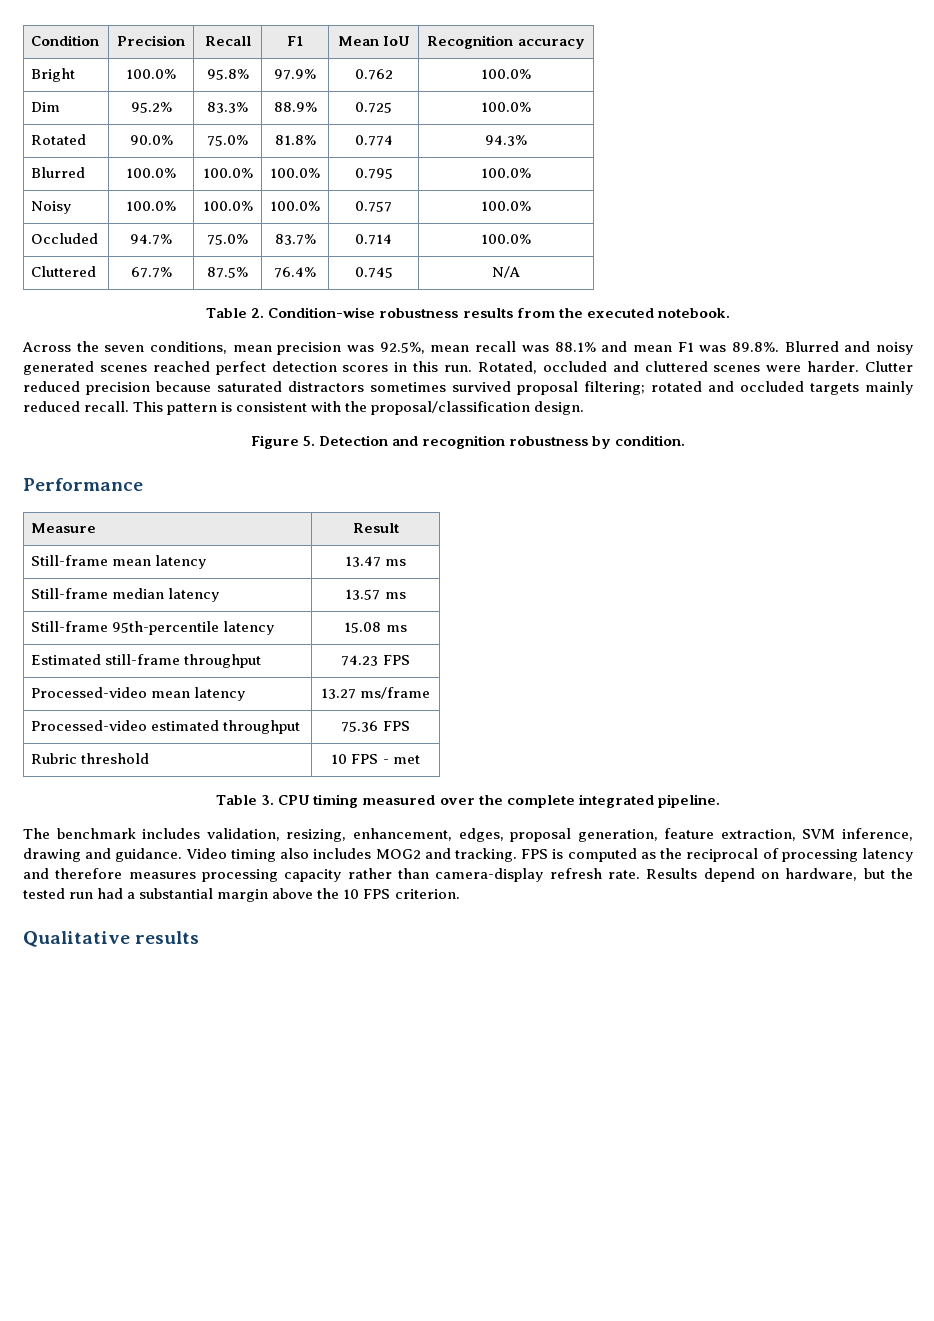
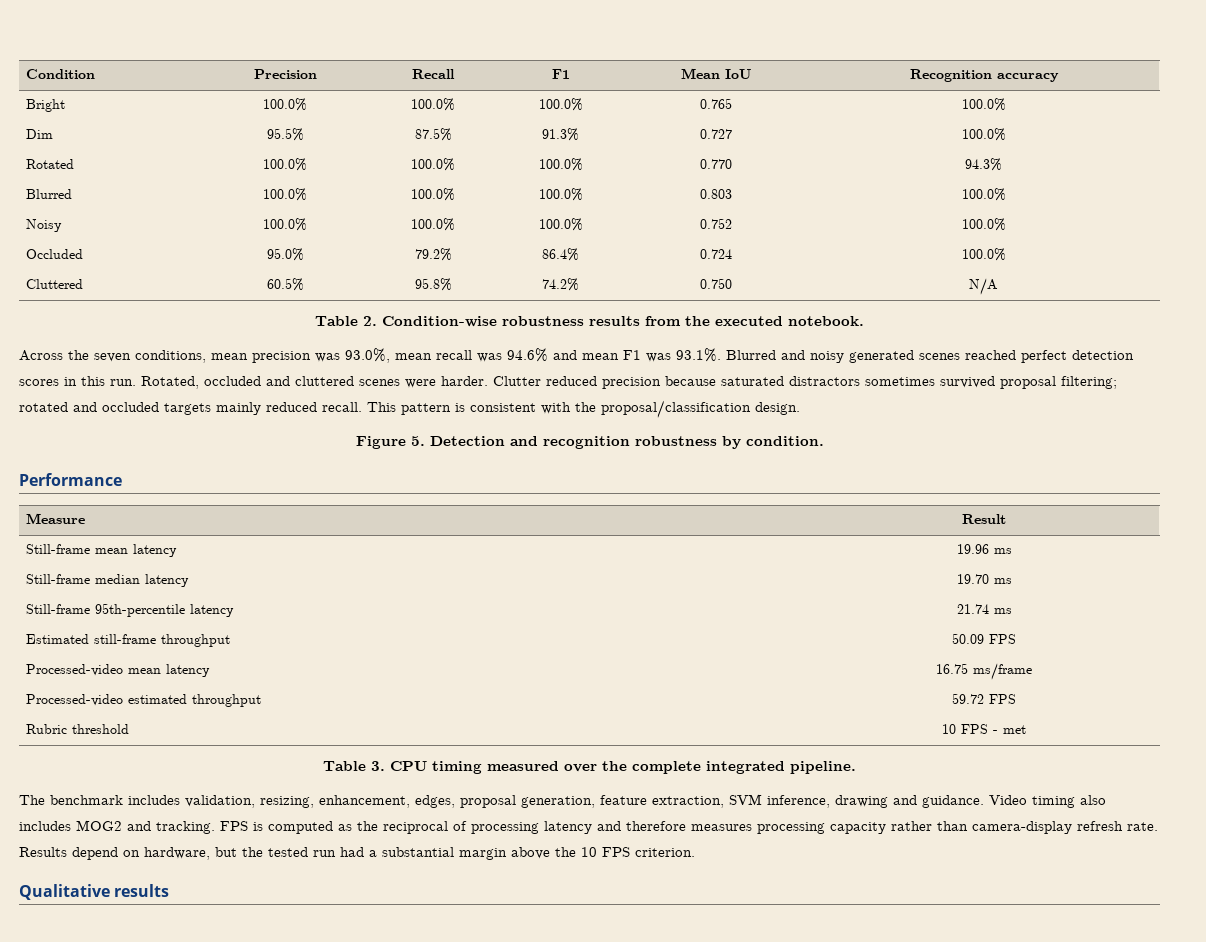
[206,69,249,80] [274,69,316,80] [354,69,393,80] 95.8% | 97.9% | 0.762 -> [411,98,455,111] [538,98,583,111] [700,98,732,109] 100.0% | 100.0% | 0.765
[130,102,172,113] [207,102,248,113] [273,102,317,112] [355,102,392,113] [481,102,531,112] [31,134,87,145] [129,135,173,145] [207,135,248,146] [274,135,316,145] [354,135,393,146] 95.2% | 83.3% | 88.9% | 0.725 | 100.0% // Rotated | 90.0% | 75.0% | 81.8% | 0.774 -> [266,128,304,141] [414,128,452,141] [542,128,579,141] [700,129,732,139] [961,128,1006,141] [26,159,75,169] [263,158,307,171] [411,158,455,171] [538,158,583,171] [700,159,732,169] 95.5% | 87.5% | 91.3% | 0.727 | 100.0% // Rotated | 100.0% | 100.0% | 100.0% | 0.770
[354,168,393,179] 0.795 -> [700,189,732,199] 0.803
[355,201,392,212] 0.757 -> [700,218,732,229] 0.752
[130,234,172,245] [207,234,248,245] [274,234,316,245] [355,234,392,245] [481,234,531,244] [31,266,97,277] [130,267,172,278] [207,267,248,278] [274,267,316,278] [354,267,393,278] 94.7% | 75.0% | 83.7% | 0.714 | 100.0% // Cluttered | 67.7% | 87.5% | 76.4% | 0.745 -> [266,248,304,261] [414,248,452,261] [542,248,579,261] [700,249,732,259] [961,248,1006,261] [26,279,84,289] [266,278,304,291] [414,278,452,291] [542,278,579,291] [700,278,732,289] 95.0% | 79.2% | 86.4% | 0.724 | 100.0% // Cluttered | 60.5% | 95.8% | 74.2% | 0.750
[379,342,425,354] 92.5%, -> [345,348,390,363] 93.0%,
[554,342,596,352] 88.1% -> [507,348,548,362] 94.6%
[731,342,779,352] 89.8%. -> [676,348,721,362] 93.1%.
[344,556,381,567] 13.47 -> [956,544,989,554] 19.96
[345,589,381,600] 13.57 -> [956,574,989,584] 19.70
[344,622,382,633] 15.08 -> [956,604,989,614] 21.74
[341,655,379,666] 74.23 -> [952,633,984,644] 50.09
[320,688,356,699] 13.27 -> [936,663,968,674] 16.75
[341,721,379,732] 75.36 -> [952,693,984,704] 59.72

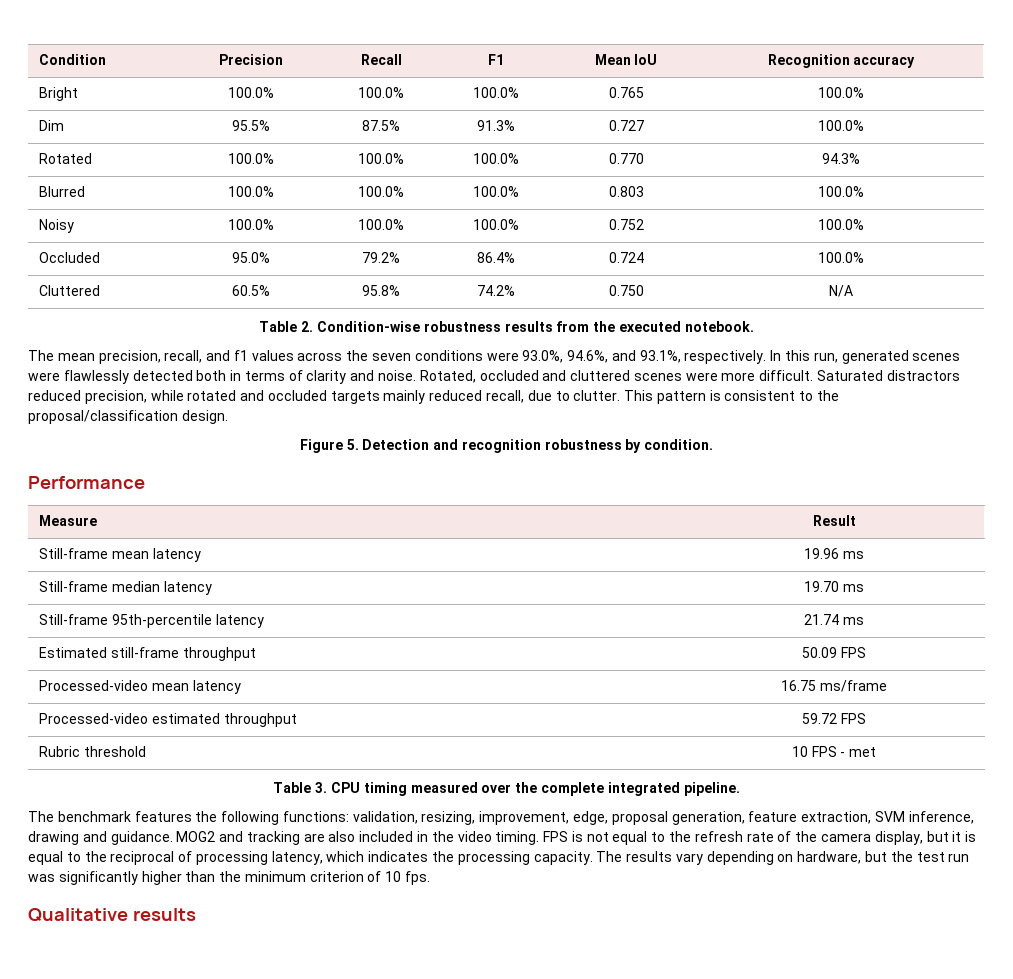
[19,348,1134,363] [19,376,136,386] Across the seven conditions, mean precision was 93.0%, mean recall was 94.6% and mean F1 was 93.1%. Blurred and noisy generated scenes reached perfect detection scores in this run. -> [28,350,961,364] [28,370,417,384] The mean precision, recall, and f1 values across the seven conditions were 93.0%, 94.6%, and 93.1%, respectively. In this run, generated scenes were flawlessly detected both in terms of clarity and noise.
[441,376,1117,389] harder. Clutter reduced precision because saturated distractors sometimes survived proposal filtering; -> [721,370,960,381] [28,390,184,404] more difficult. Saturated distractors reduced precision, while
[322,402,362,412] recall. -> [486,390,621,403] recall, due to clutter.
[541,402,571,414] with -> [799,391,814,401] to
[128,795,455,808] includes validation, resizing, enhancement, edges, -> [134,811,609,825] features the following functions: validation, resizing, improvement, edge,
[989,795,1106,808] [19,820,1158,834] [19,847,695,860] Video timing also includes MOG2 and tracking. FPS is computed as the reciprocal of processing latency and therefore measures processing capacity rather than camera-display refresh rate. Results depend on hardware, but the tested run had a substantial margin above the 10 FPS criterion. -> [176,831,977,845] [28,851,970,865] [28,871,431,885] MOG2 and tracking are also included in the video timing. FPS is not equal to the refresh rate of the camera display, but it is equal to the reciprocal of processing latency, which indicates the processing capacity. The results vary depending on hardware, but the test run was significantly higher than the minimum criterion of 10 fps.

